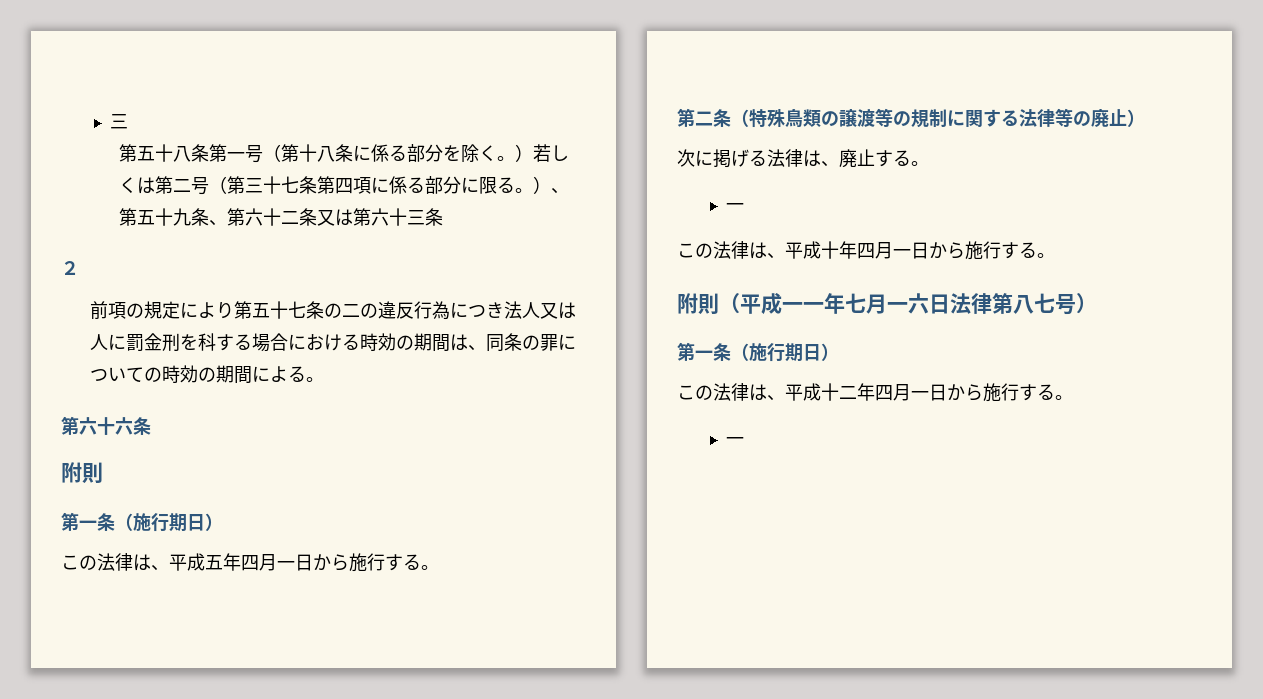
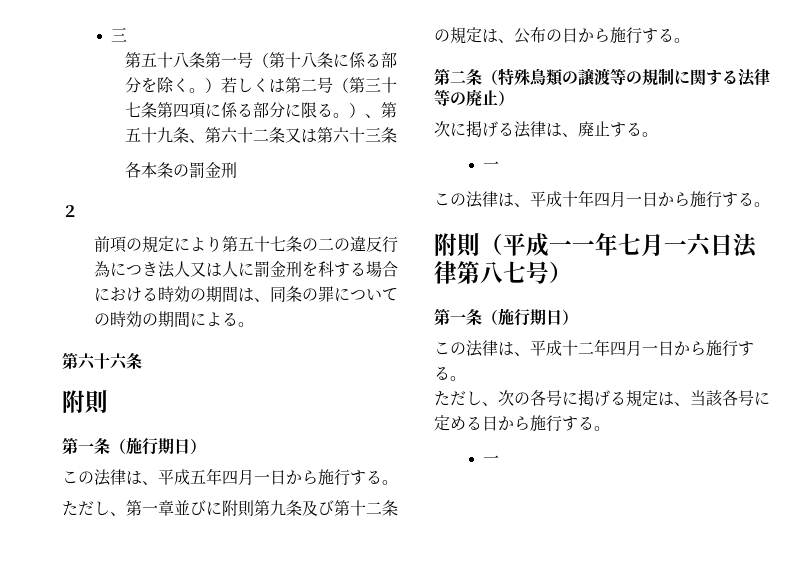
(444, 217) none -> [125,162,238,178] // 各本条の罰金刑
(439, 567) none -> [62,500,398,517] [434,27,690,44] // ただし、第一章並びに附則第九条及び第十二条の規定は、公布の日から施行する。
(1073, 397) none -> [434,389,770,407] [434,415,610,432] // ただし、次の各号に掲げる規定は、当該各号に定める日から施行する。

